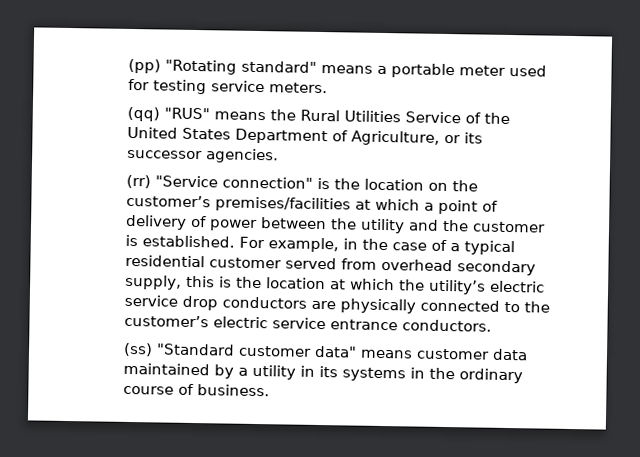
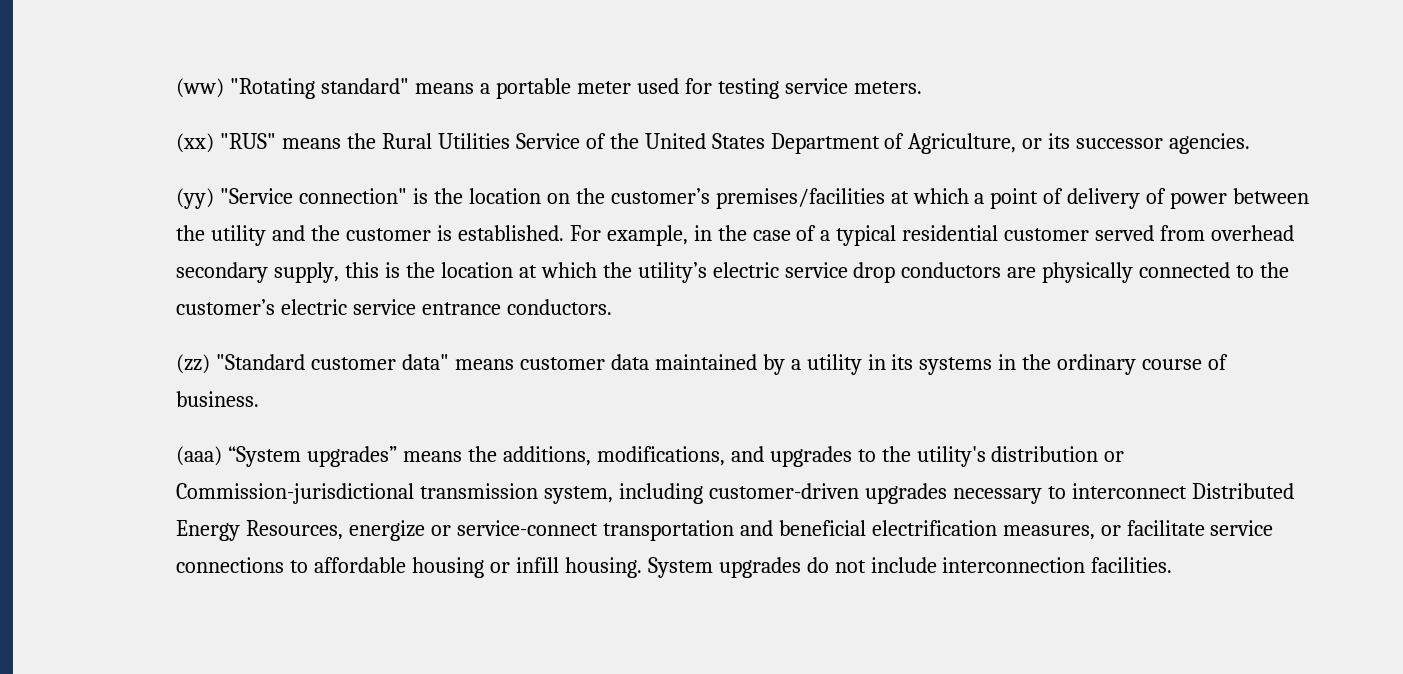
[127,58,161,74] (pp) -> [176,78,225,98] (ww)
[126,106,160,122] (qq) -> [176,133,215,153] (xx)
[125,174,151,189] (rr) -> [176,188,215,209] (yy)
[122,342,153,357] (ss) -> [176,354,211,374] (zz)
(270, 390) none -> [176,446,1125,467] [176,483,1294,504] [176,520,1274,541] [176,557,1173,578] // (aaa) “System upgrades” means the additions, modifications, and upgrades to the utility's distribution or Commission-jurisdictional transmission system, including customer-driven upgrades necessary to interconnect Distributed Energy Resources, energize or service-connect transportation and beneficial electrification measures, or facilitate service connections to affordable housing or infill housing. System upgrades do not include interconnection facilities.

